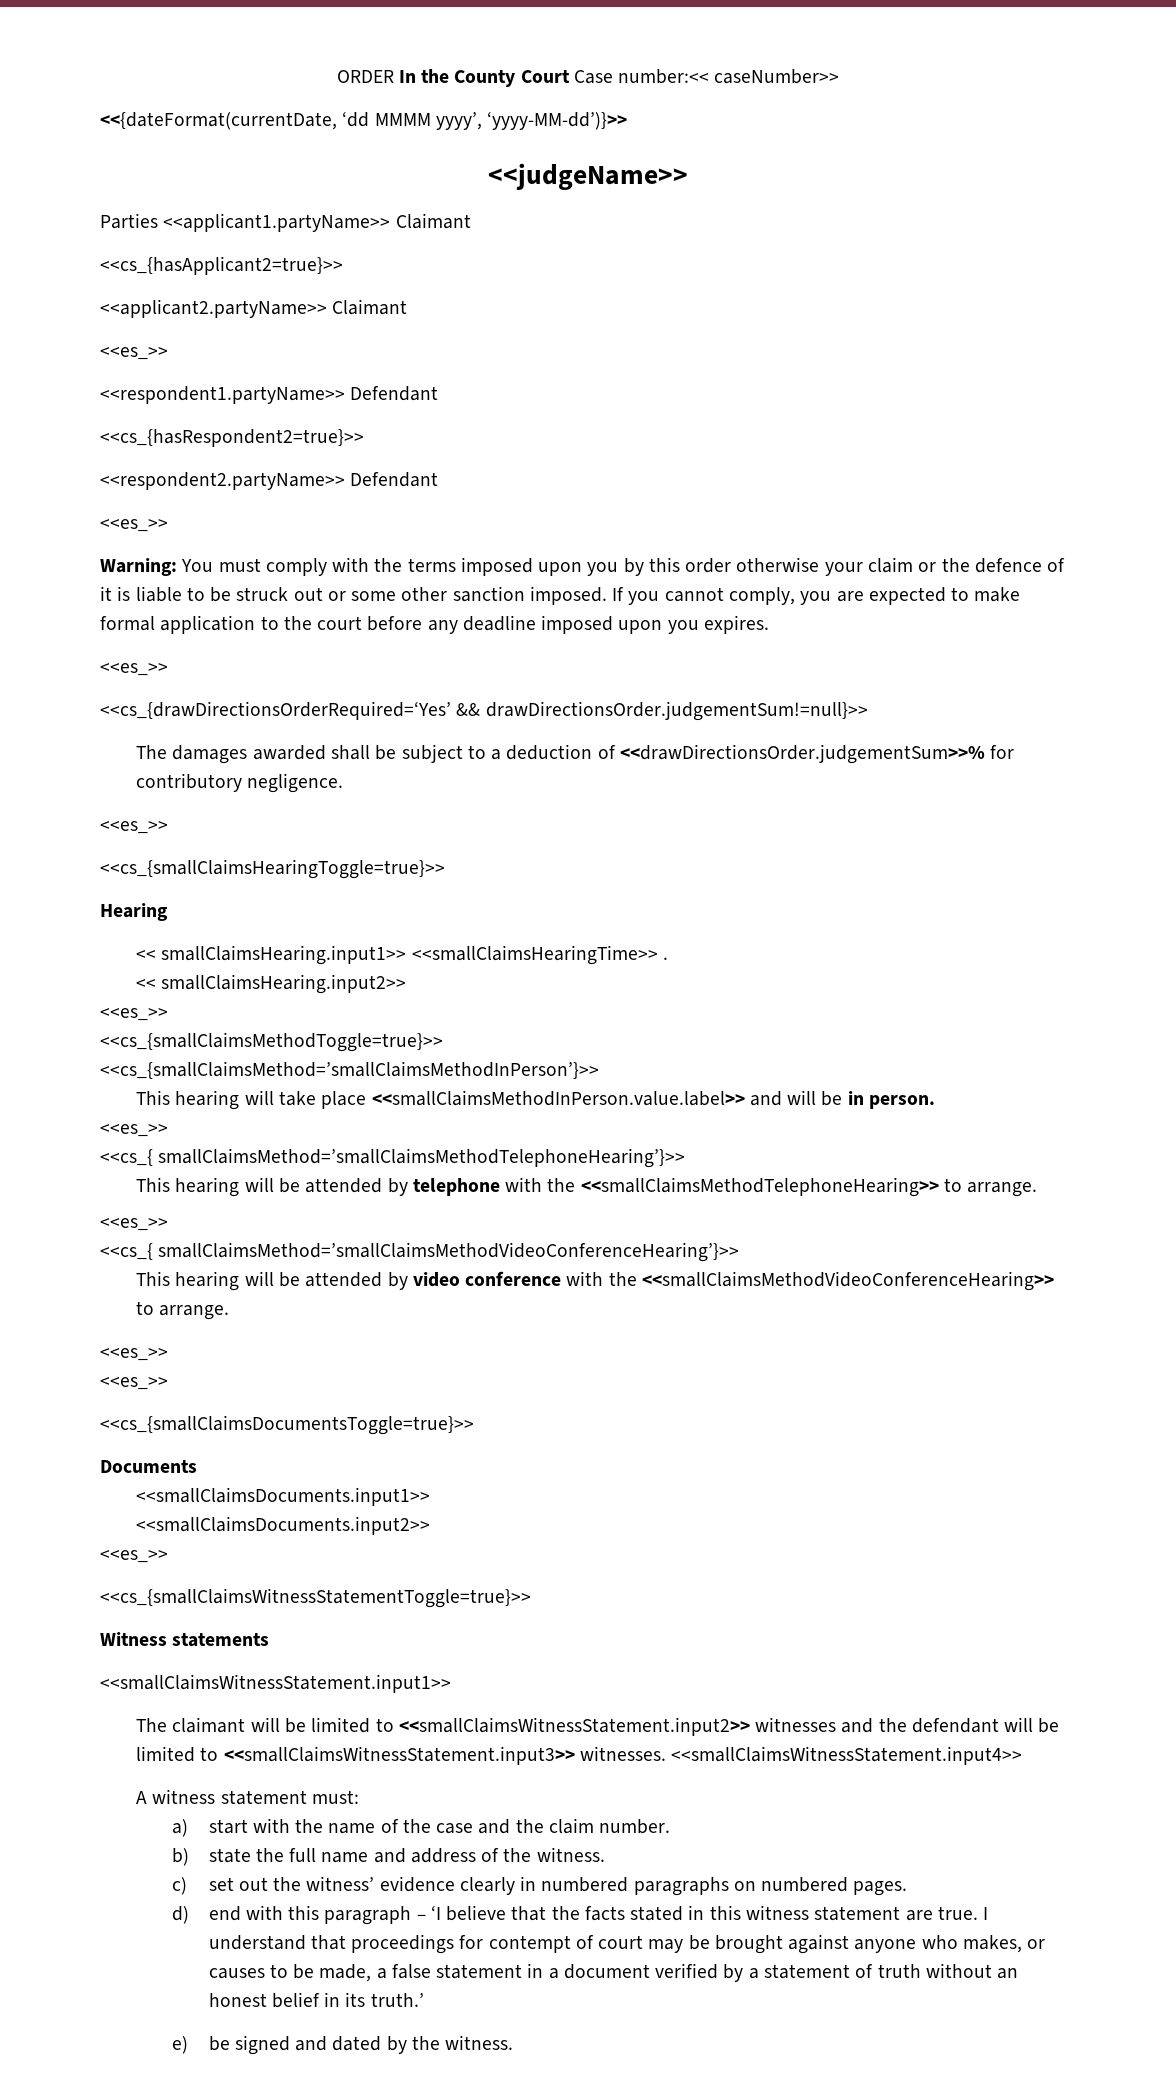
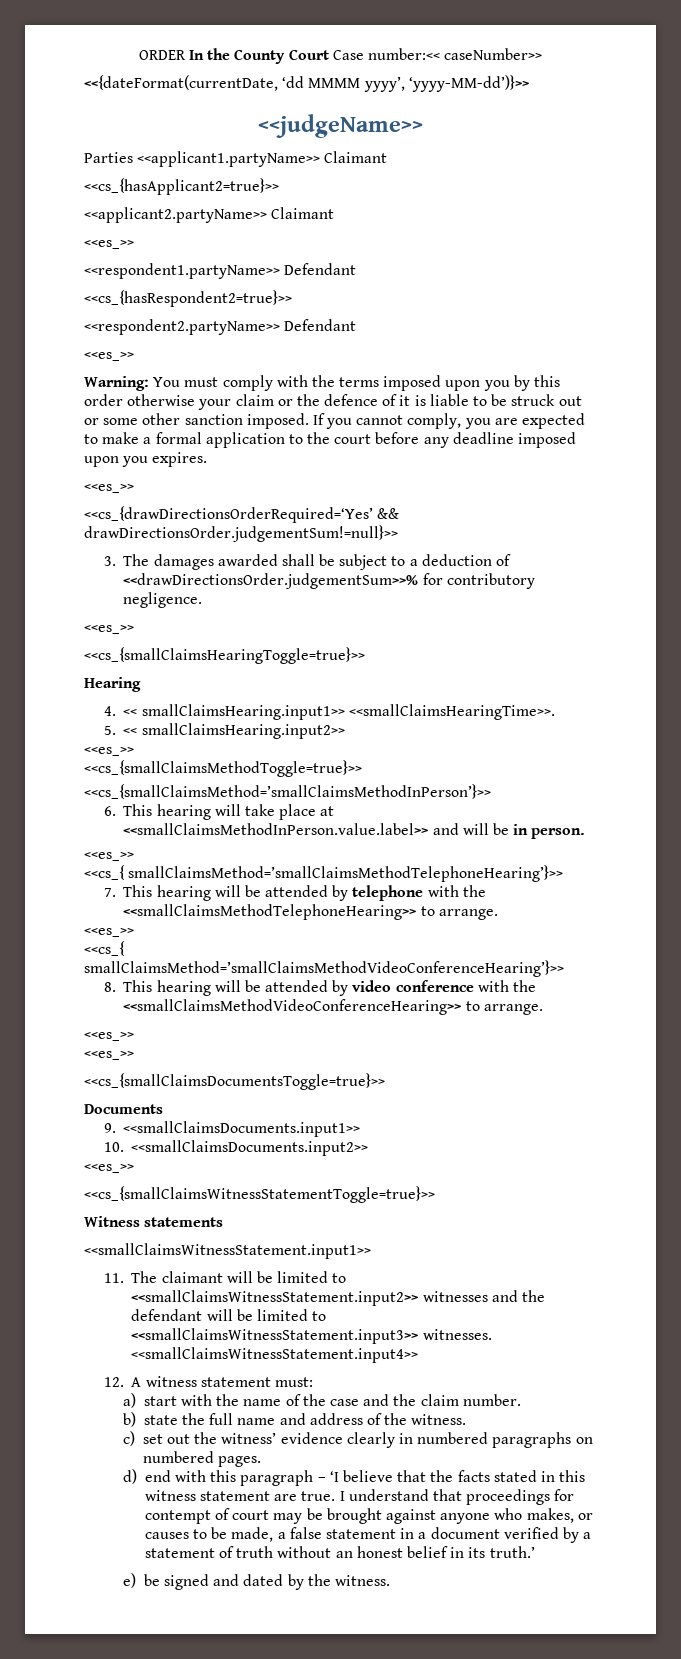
(1021, 594) none -> [143,437,152,444] a
(868, 711) none -> [103,556,116,566] 3.
(168, 912) none -> [103,706,116,716] 4.
[411,945,668,965] <<smallClaimsHearingTime>> . // -> [348,704,555,720] [103,725,116,735] <<smallClaimsHearingTime>>. // 5.
(599, 1070) none -> [103,806,116,816] 6.
(367, 1100) none -> [320,806,335,816] at
(686, 1158) none -> [103,888,116,897] 7.
(740, 1252) none -> [103,982,116,992] 8.
(197, 1466) none -> [103,1123,116,1133] 9.
(431, 1496) none -> [103,1142,124,1152] 10.
(451, 1683) none -> [103,1273,124,1283] 11.
(1023, 1755) none -> [103,1377,124,1387] 12.

